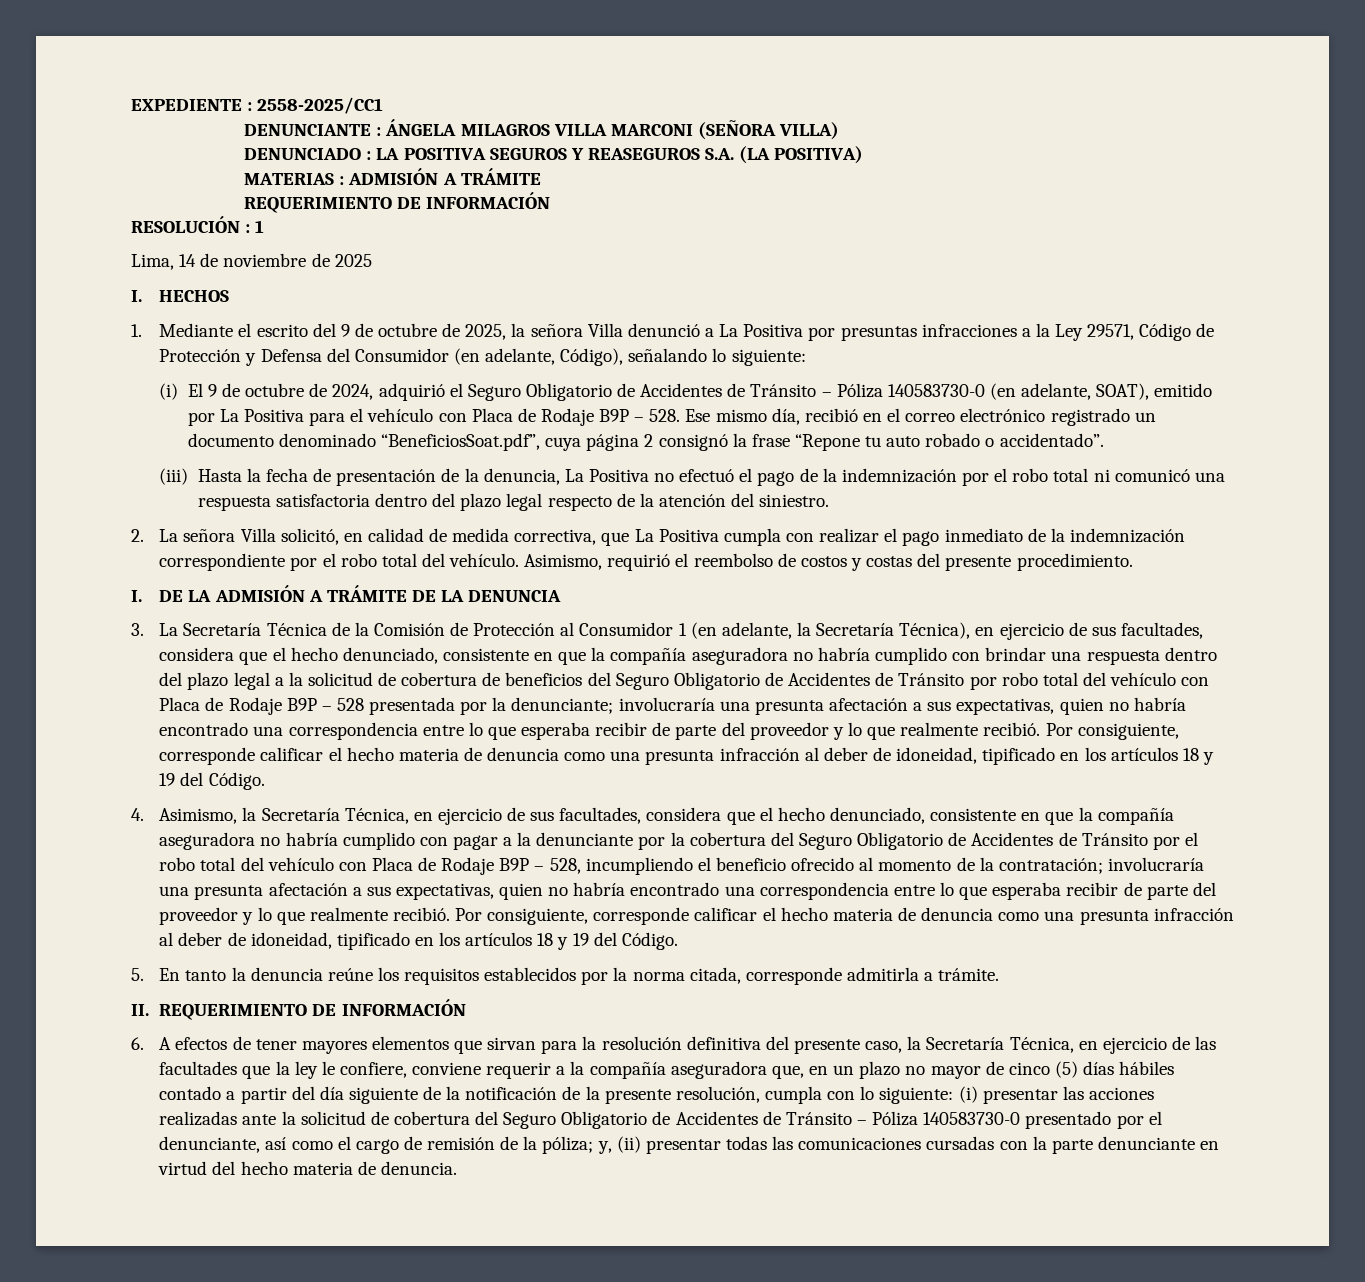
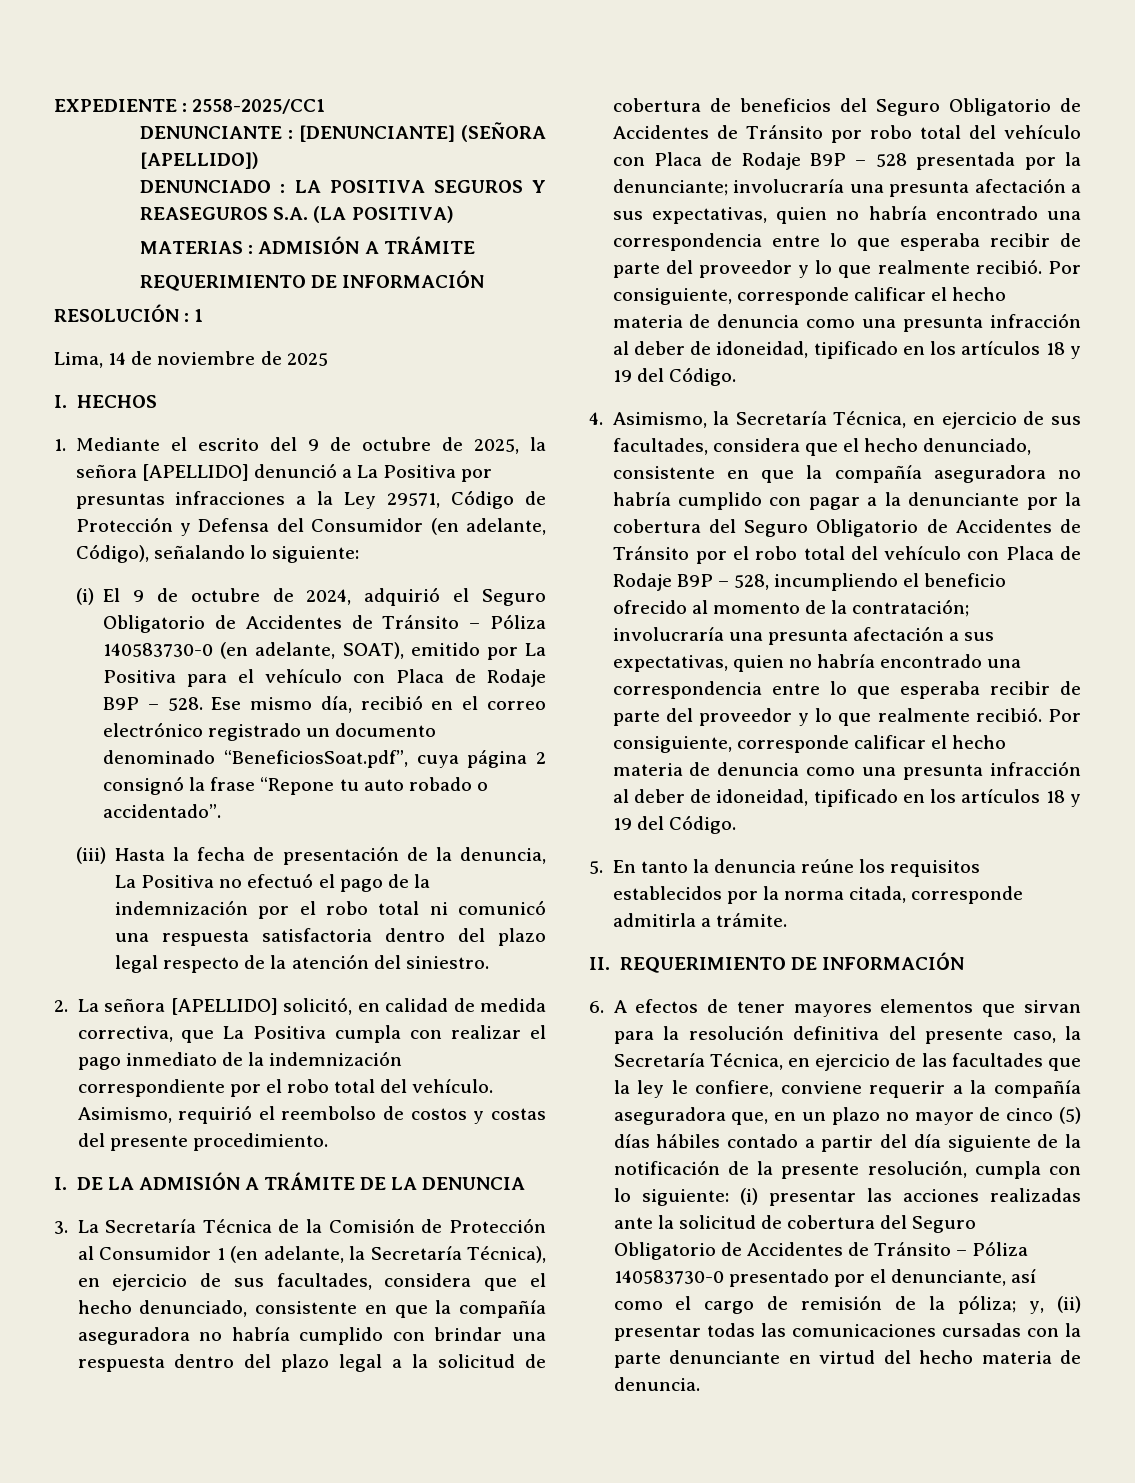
[385,119,840,140] ÁNGELA MILAGROS VILLA MARCONI (SEÑORA VILLA) -> [299,122,546,142] [140,152,260,169] [DENUNCIANTE] (SEÑORA [APELLIDO])
[587,323,623,337] Villa -> [141,464,249,481] [APELLIDO]
[240,528,276,542] Villa -> [170,998,278,1015] [APELLIDO]

